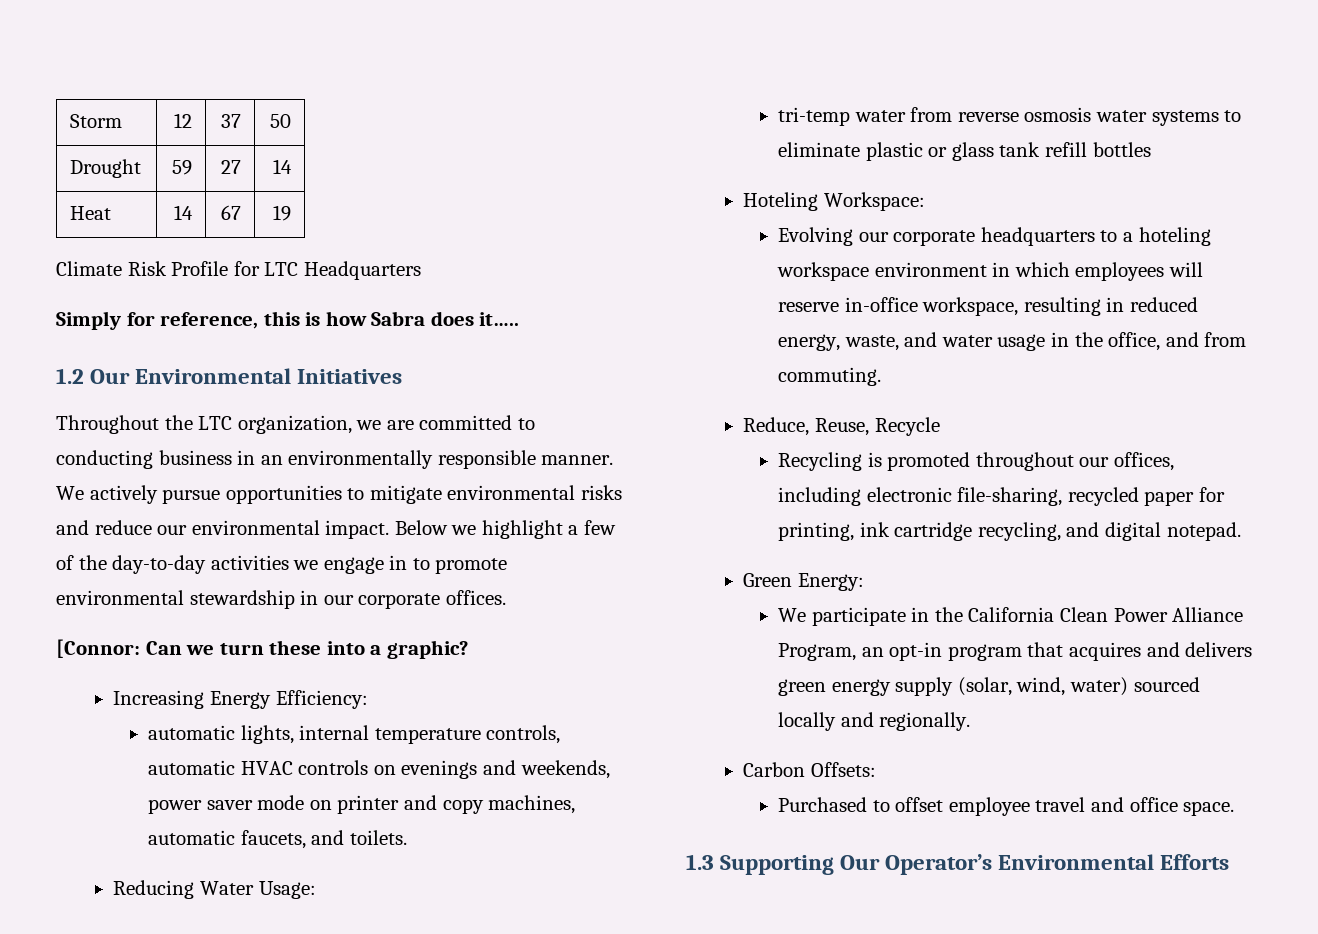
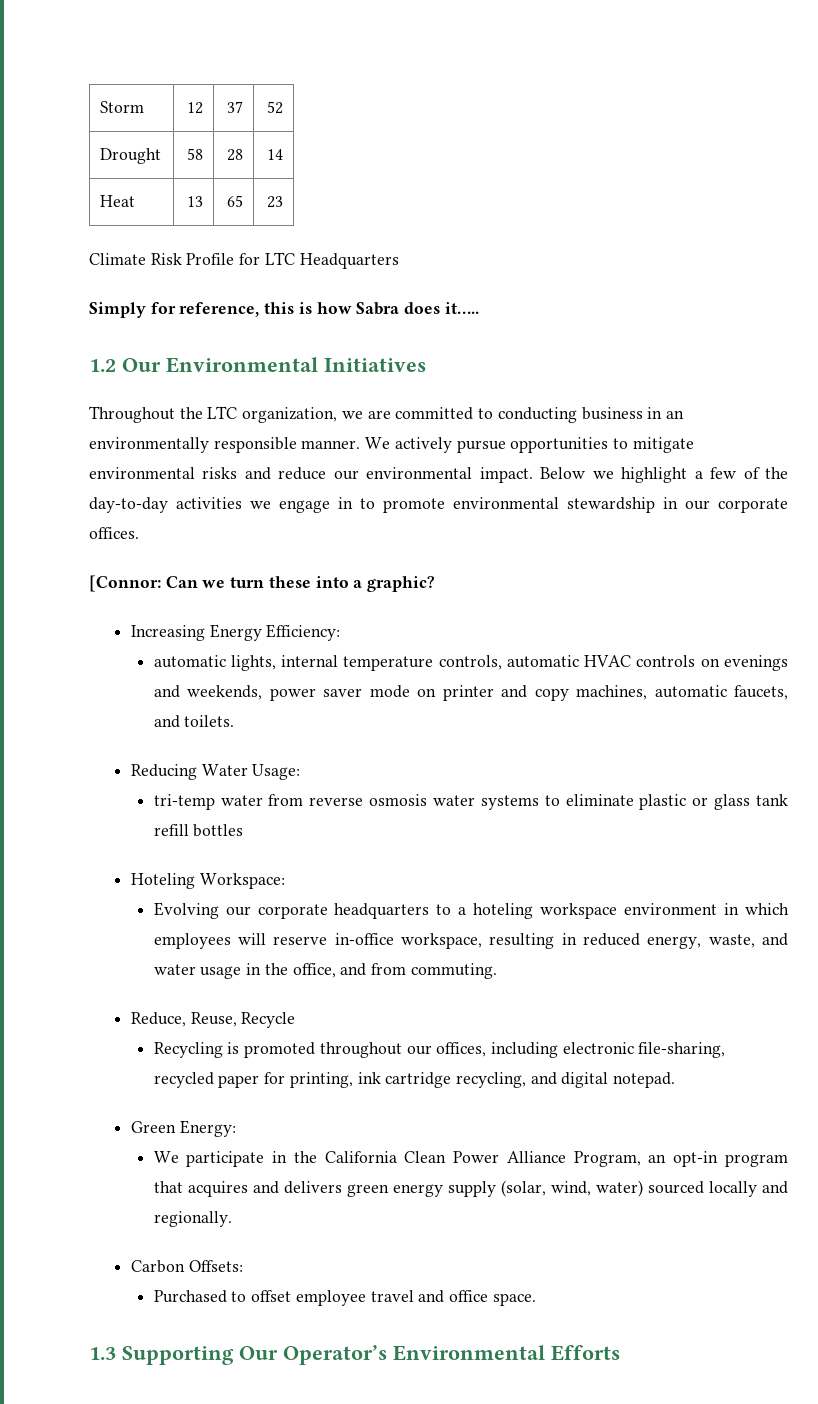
[269,114,291,128] 50 -> [266,101,283,114] 52
[171,160,192,175] [220,160,241,174] 59 | 27 -> [186,148,203,160] [226,149,243,161] 58 | 28
[173,205,193,220] [220,205,241,220] [272,205,291,221] 14 | 67 | 19 -> [186,196,203,207] [226,195,243,207] [266,196,283,208] 13 | 65 | 23

